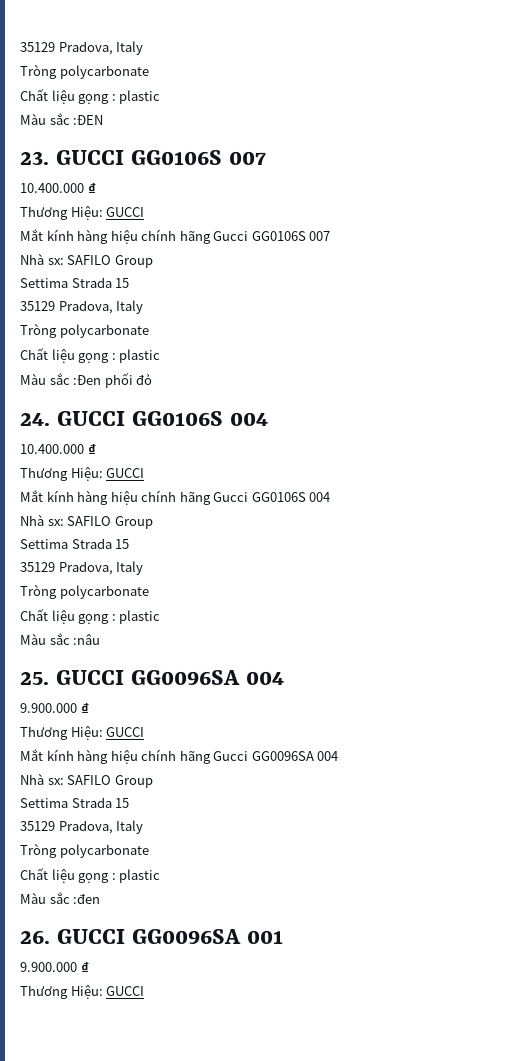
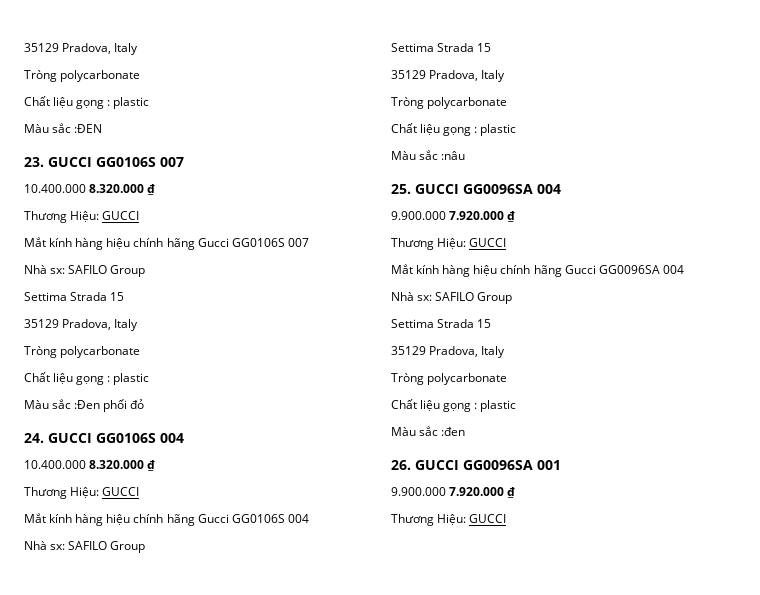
(84, 188) none -> [89,184,145,193] 8.320.000
(84, 449) none -> [89,460,145,469] 8.320.000
(77, 708) none -> [449,211,505,220] 7.920.000
(77, 967) none -> [449,487,505,496] 7.920.000

